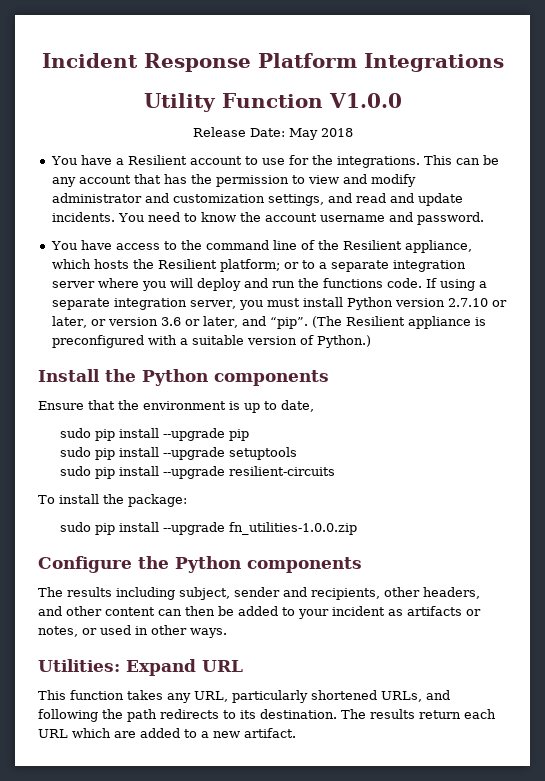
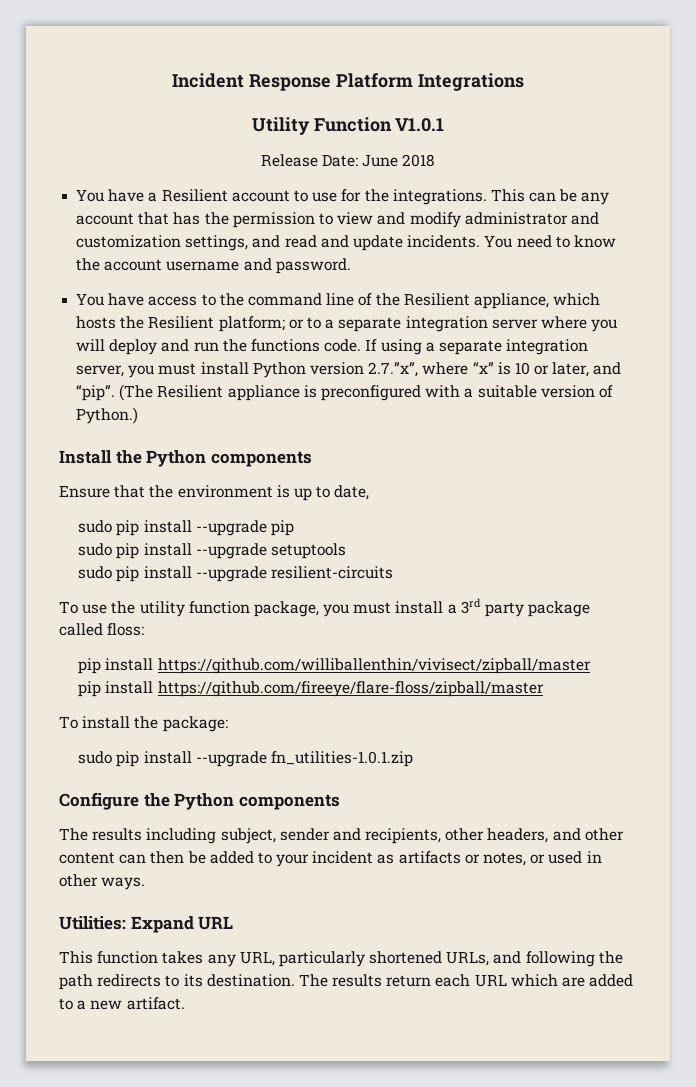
[328,93,402,108] V1.0.0 -> [395,118,445,132] V1.0.1
[288,128,318,140] May -> [362,154,399,167] June
[447,298,507,307] [51,316,181,328] 2.7.10 or later, or version 3.6 -> [368,362,530,377] 2.7.”x”, where “x” is 10
(335, 471) none -> [59,598,591,617] [59,623,145,636] [78,658,591,674] [78,681,544,697] // To use the utility function package, you must install a 3rd party package called floss: // pip install https://github.com/williballenthin/vivisect/zipball/master // pip install https://github.com/fireeye/flare-floss/zipball/master
[228,522,357,535] fn_utilities-1.0.0.zip -> [270,751,413,767] fn_utilities-1.0.1.zip

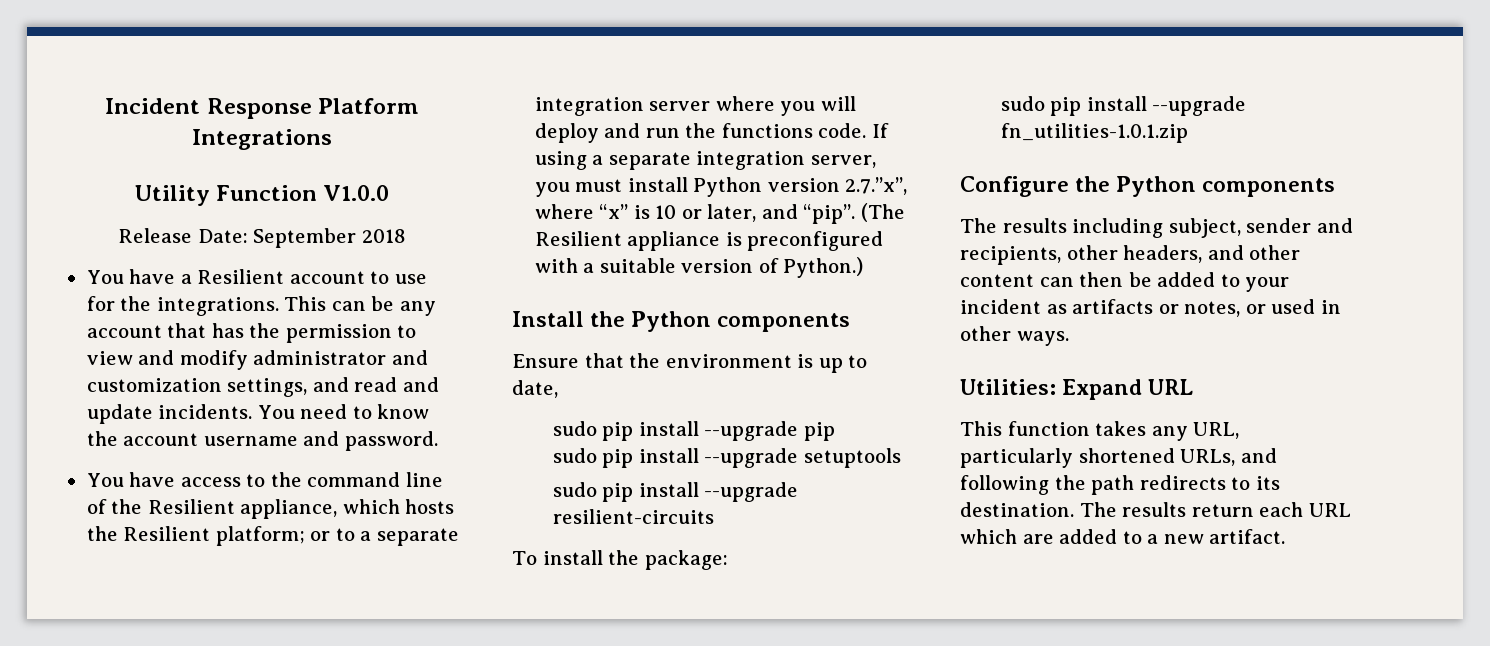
[395,118,445,132] V1.0.1 -> [323,185,390,201] V1.0.0
[362,154,399,167] June -> [253,228,357,248] September
[59,598,591,617] [59,623,145,636] [78,658,591,674] [78,681,544,697] // To use the utility function package, you must install a 3rd party package called floss: // pip install https://github.com/williballenthin/vivisect/zipball/master // pip install https://github.com/fireeye/flare-floss/zipball/master -> (714, 516) none

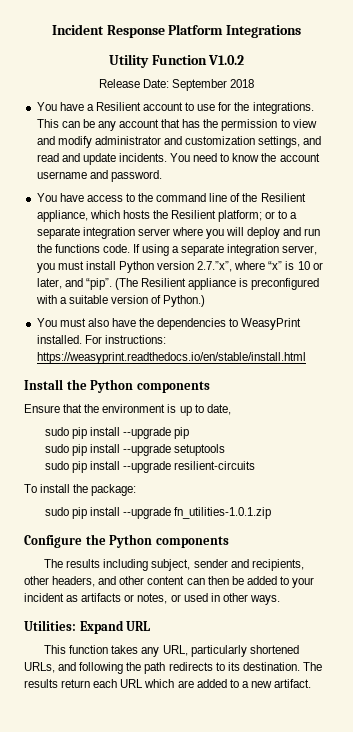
[323,185,390,201] V1.0.0 -> [208,55,245,65] V1.0.2
(864, 267) none -> [36,318,302,330] [36,335,166,344] [36,352,306,364] // You must also have the dependencies to WeasyPrint installed. For instructions: https://weasyprint.readthedocs.io/en/stable/install.html

